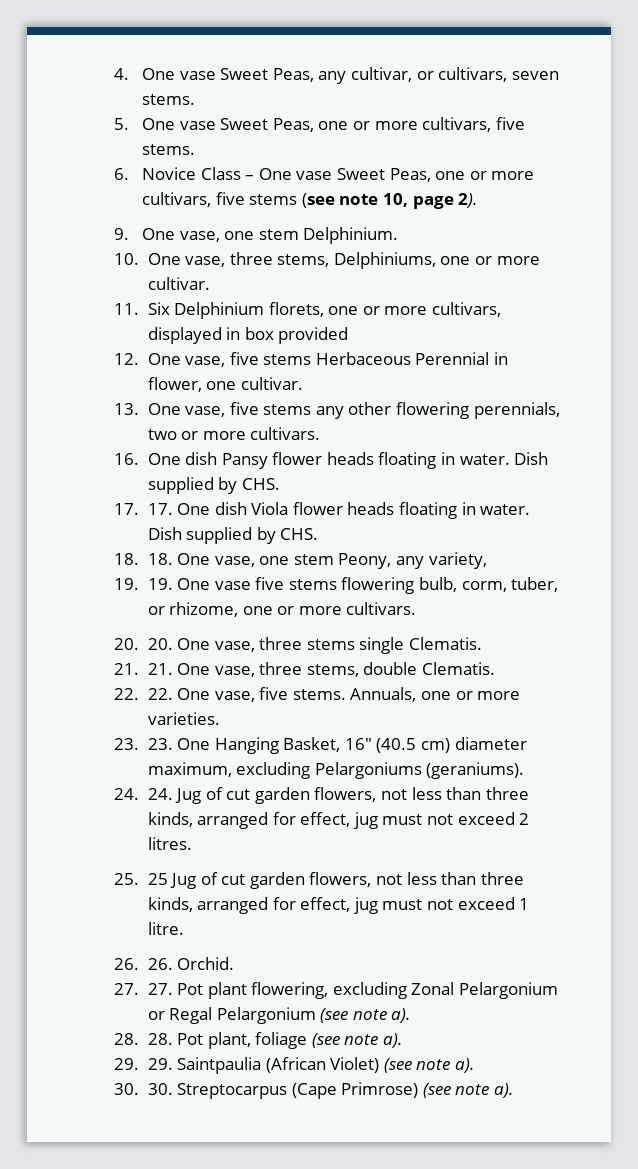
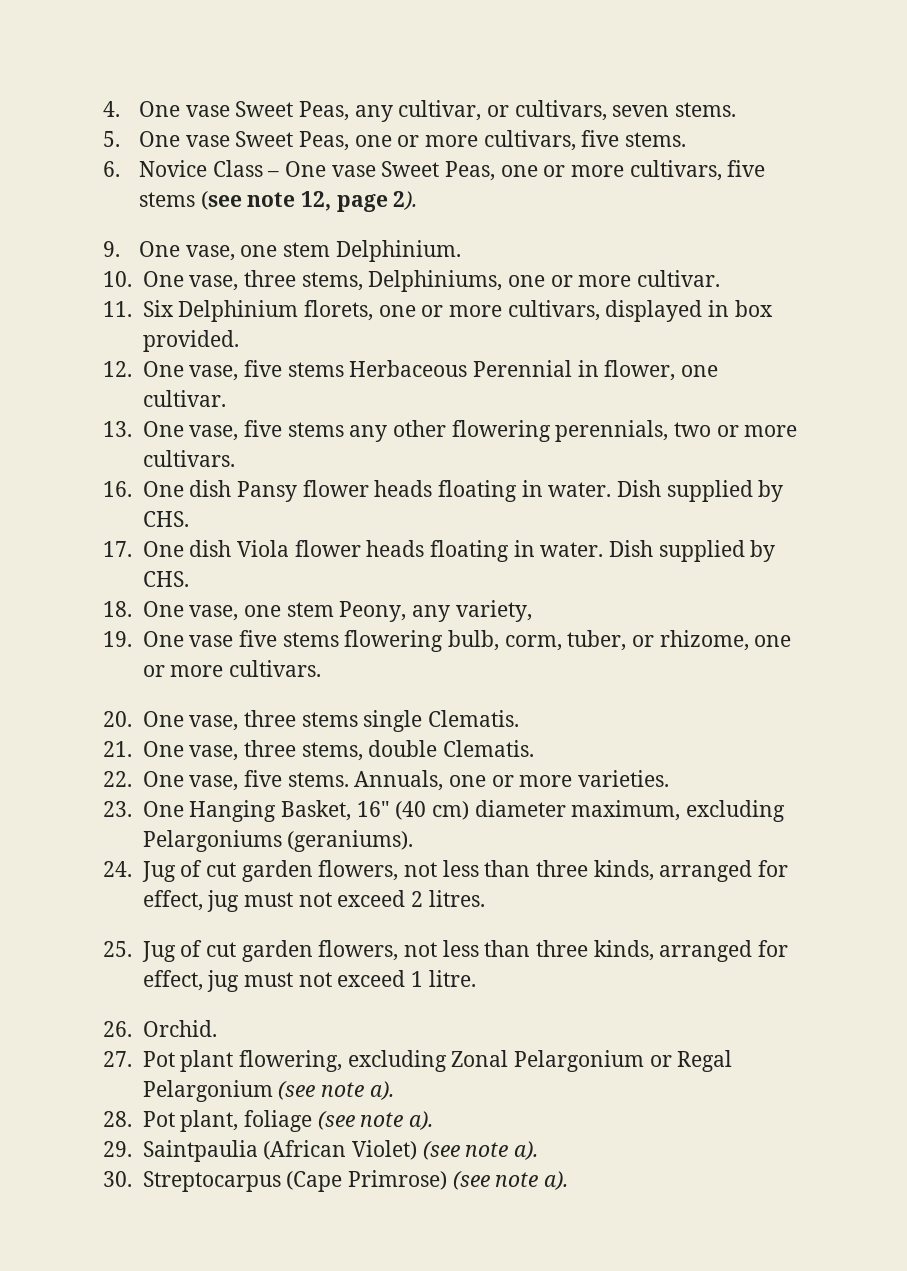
[383,193,409,207] 10, -> [301,191,332,211] 12,
[278,327,349,344] provided -> [142,330,239,352] provided.
[147,503,173,515] 17. -> (132, 549) none
[147,553,173,565] 18. -> (132, 609) none
[147,578,173,590] 19. -> (132, 639) none
[147,638,173,650] 20. -> (132, 719) none
[147,663,173,675] 21. -> (132, 749) none
[147,688,173,700] 22. -> (132, 779) none
[147,738,173,750] 23. -> (132, 809) none
[376,738,417,753] (40.5 -> [395,801,427,820] (40
[147,788,173,800] 24. -> (132, 869) none
[147,873,168,885] 25 -> (132, 949) none
[147,958,173,970] 26. -> (132, 1029) none
[147,983,173,995] 27. -> (132, 1059) none
[147,1033,173,1045] 28. -> (132, 1119) none
[147,1058,173,1070] 29. -> (132, 1149) none
[147,1083,173,1095] 30. -> (132, 1179) none

